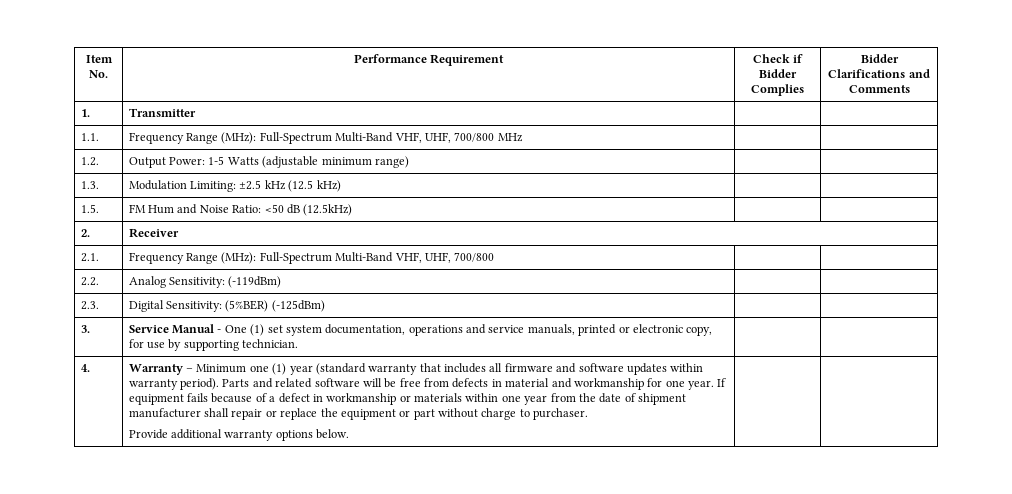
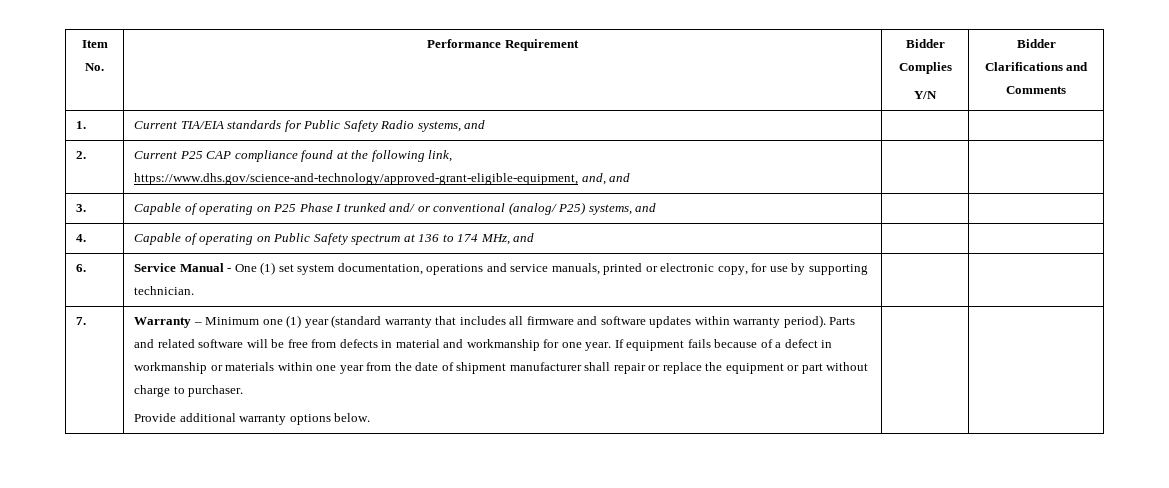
[752,54,804,63] Check if -> (579, 45) none
(804, 90) none -> [914,91,937,99] // Y/N
[128,108,196,117] [80,133,99,141] [128,132,523,144] [80,157,99,166] [128,156,409,168] [80,181,99,189] [128,180,341,192] [80,204,99,213] [128,204,353,216] [80,229,90,237] [128,228,179,238] [80,253,99,262] [128,252,495,264] [80,277,99,286] [128,276,282,288] [80,301,99,310] [128,300,325,312] [80,325,90,333] Transmitter | | // 1.1. | Frequency Range (MHz): Full-Spectrum Multi-Band VHF, UHF, 700/800 MHz | | // 1.2. | Output Power: 1-5 Watts (adjustable minimum range) | | // 1.3. | Modulation Limiting: ±2.5 kHz (12.5 kHz) | | // 1.5. | FM Hum and Noise Ratio: <50 dB (12.5kHz) | | // 2. | Receiver // 2.1. | Frequency Range (MHz): Full-Spectrum Multi-Band VHF, UHF, 700/800 | | // 2.2. | Analog Sensitivity: (-119dBm) | | // 2.3. | Digital Sensitivity: (5%BER) (-125dBm) | | // 3. -> [134,120,486,132] [76,151,87,159] [134,150,453,162] [134,173,631,185] [76,204,87,212] [134,202,657,215] [76,234,87,242] [134,233,535,245] [76,264,87,272] Current TIA/EIA standards for Public Safety Radio systems, and | | // 2. | Current P25 CAP compliance found at the following link, https://www.dhs.gov/science-and-technology/approved-grant-eligible-equipment, and, and | | // 3. | Capable of operating on P25 Phase I trunked and/ or conventional (analog/ P25) systems, and | | // 4. | Capable of operating on Public Safety spectrum at 136 to 174 MHz, and | | // 6.
[80,364,90,372] 4. -> [76,317,87,325] 7.

